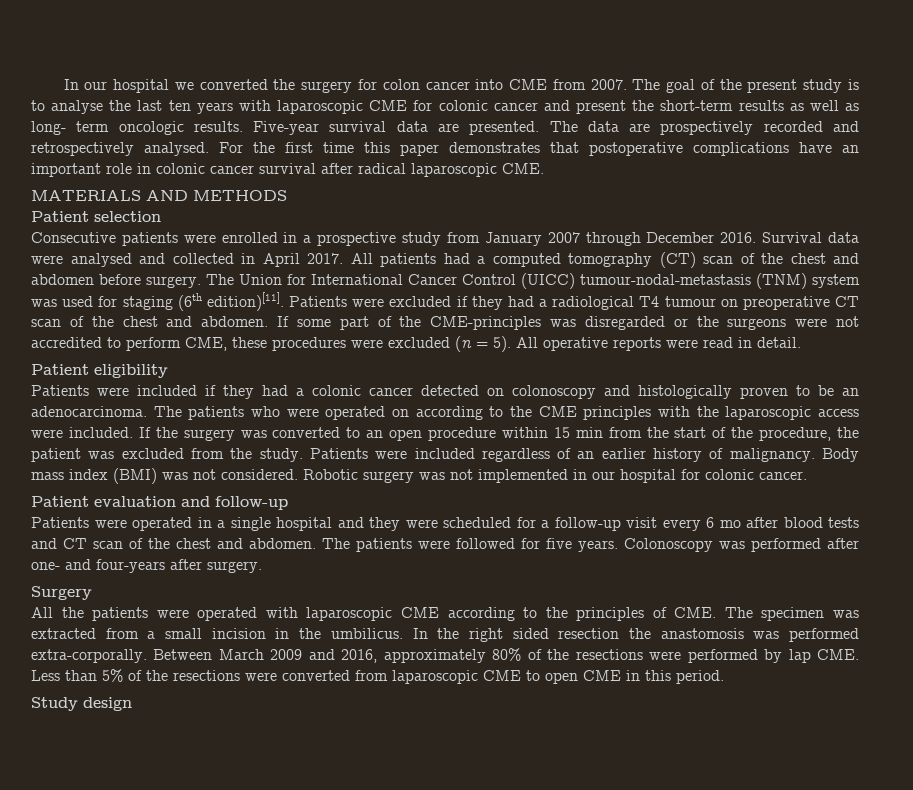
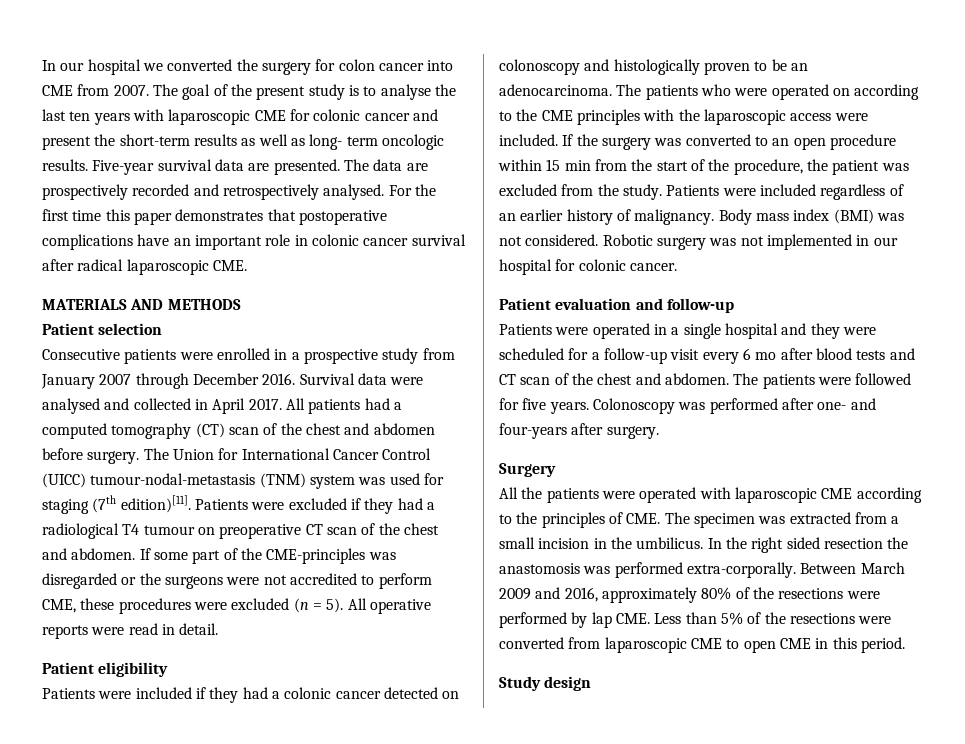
[177,293,202,311] (6th -> [92,495,117,513] (7th

